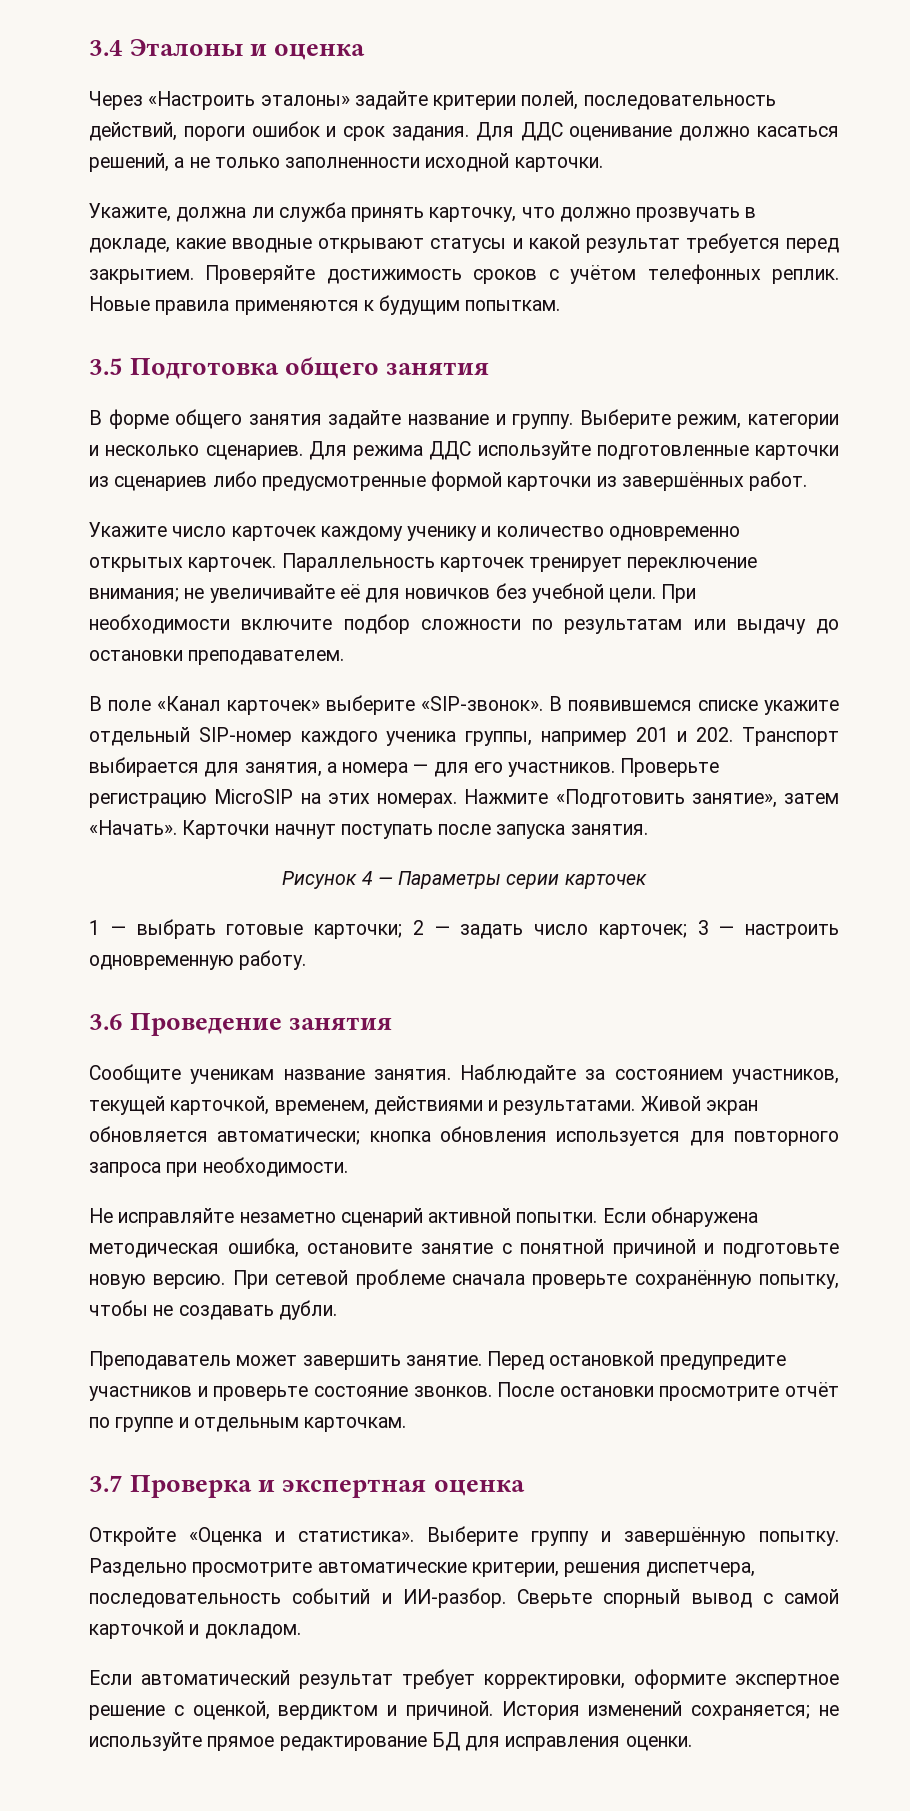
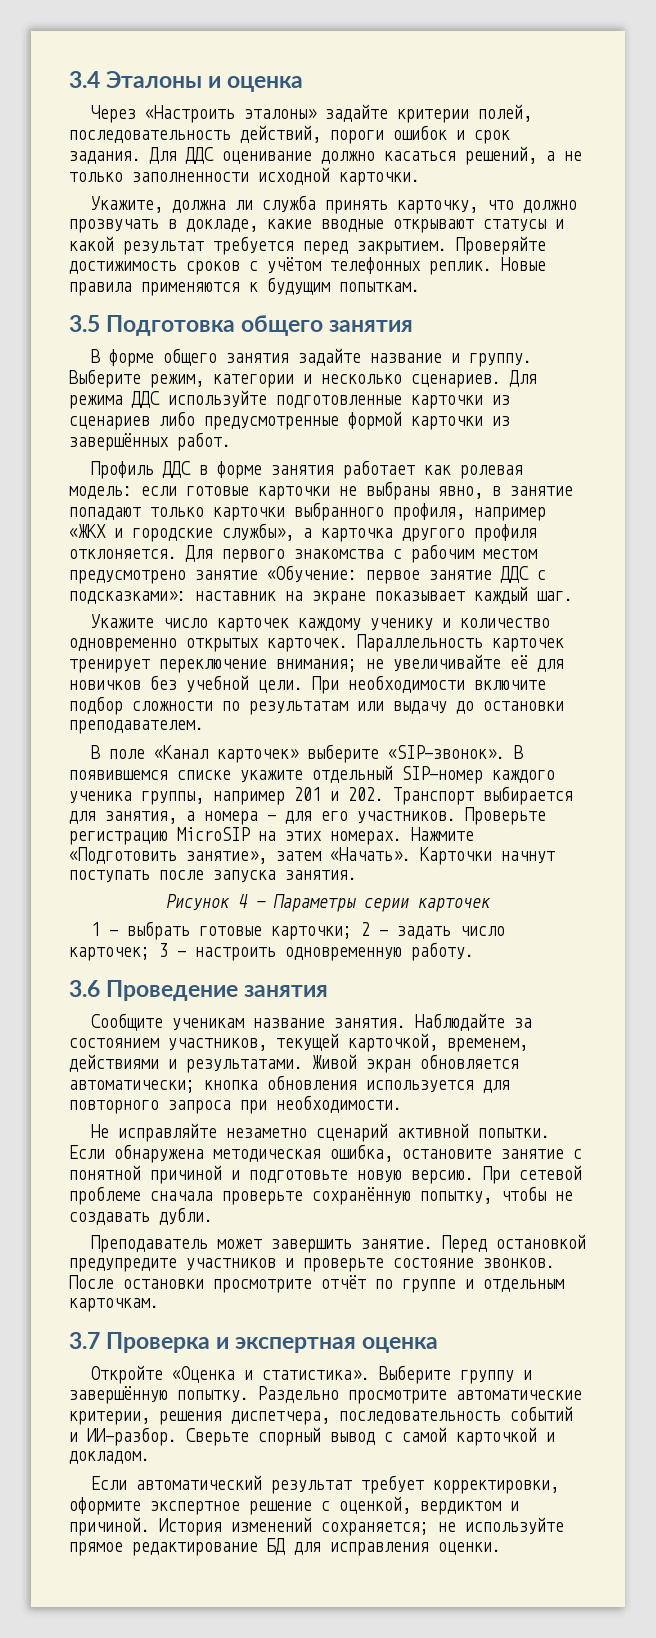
(808, 481) none -> [90,460,523,479] [69,481,573,500] [69,502,546,521] [69,523,537,542] [69,544,537,563] [69,565,546,584] [69,586,573,605] // Профиль ДДС в форме занятия работает как ролевая модель: если готовые карточки не выбраны явно, в занятие попадают только карточки выбранного профиля, например «ЖКХ и городские службы», а карточка другого профиля отклоняется. Для первого знакомства с рабочим местом предусмотрено занятие «Обучение: первое занятие ДДС с подсказками»: наставник на экране показывает каждый шаг.

